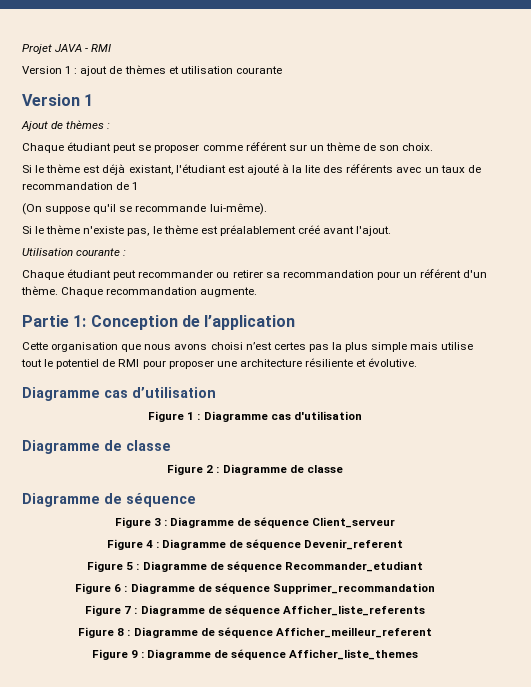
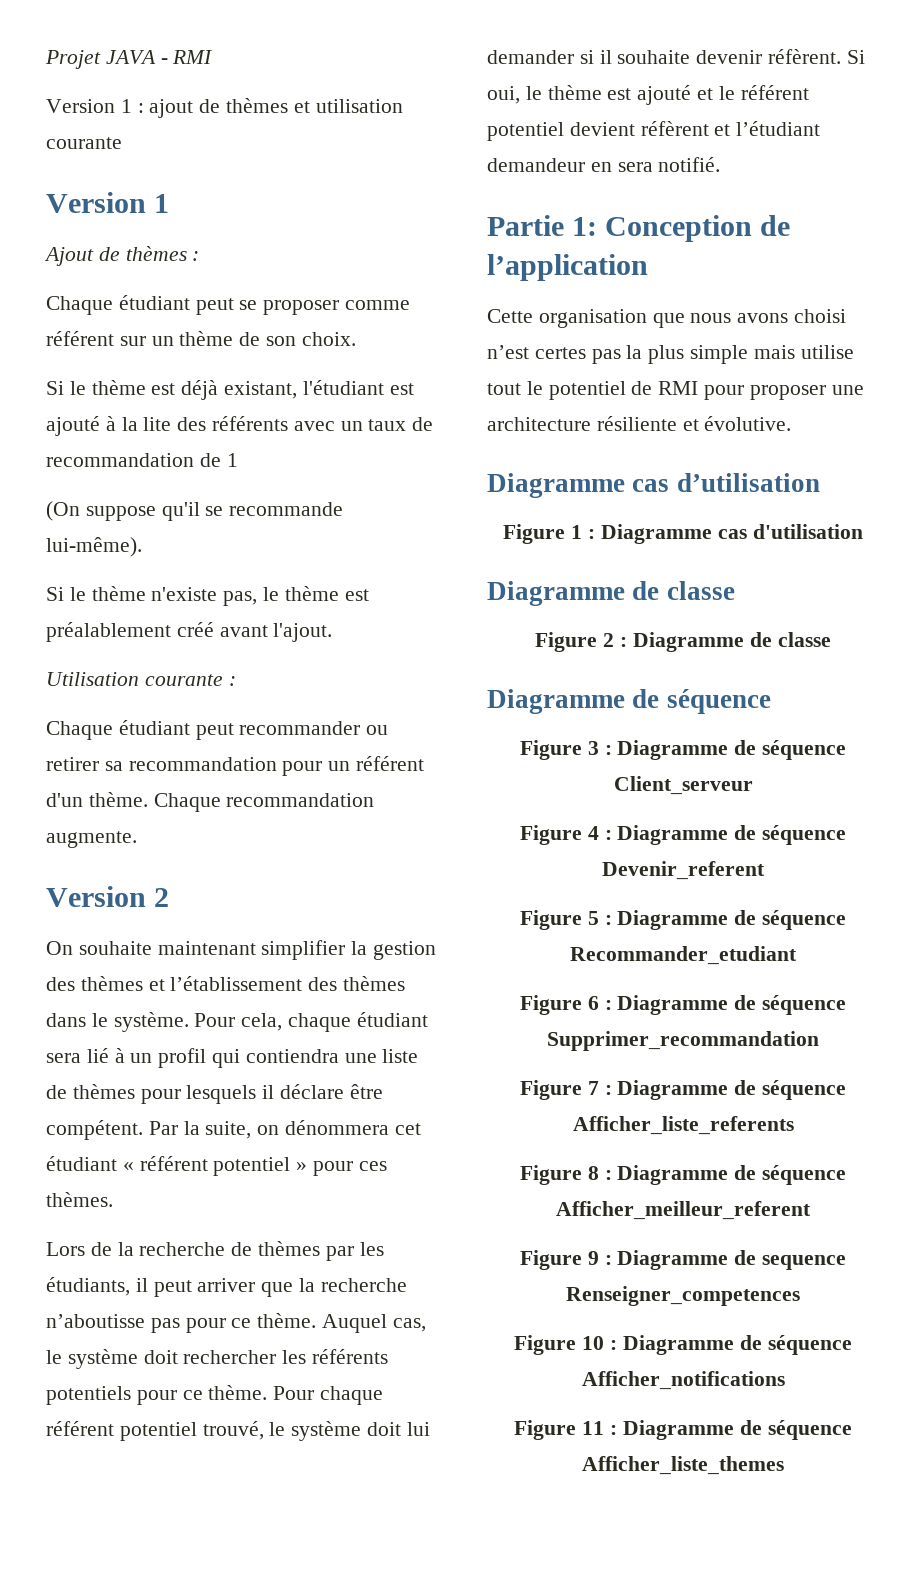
(258, 292) none -> [46,886,170,907] [46,940,437,960] [46,976,406,991] [46,1012,428,1032] [46,1048,419,1068] [46,1084,383,1104] [46,1120,421,1140] [46,1156,387,1176] [46,1192,113,1207] [46,1241,384,1261] [46,1277,407,1297] [46,1313,426,1333] [46,1349,389,1369] [46,1385,384,1405] [46,1421,430,1441] [487,49,865,64] [487,85,809,105] [487,121,821,141] [487,157,721,172] // Version 2 // On souhaite maintenant simplifier la gestion des thèmes et l’établissement des thèmes dans le système. Pour cela, chaque étudiant sera lié à un profil qui contiendra une liste de thèmes pour lesquels il déclare être compétent. Par la suite, on dénommera cet étudiant « référent potentiel » pour ces thèmes. // Lors de la recherche de thèmes par les étudiants, il peut arriver que la recherche n’aboutisse pas pour ce thème. Auquel cas, le système doit rechercher les référents potentiels pour ce thème. Pour chaque référent potentiel trouvé, le système doit lui demander si il souhaite devenir réfèrent. Si oui, le thème est ajouté et le référent potentiel devient réfèrent et l’étudiant demandeur en sera notifié.
(229, 654) none -> [762,1255,847,1270] [566,1286,800,1306] [514,1335,852,1355] [581,1371,785,1390] [514,1420,762,1440] sequence Renseigner_competences // Figure 10 : Diagramme de séquence Afficher_notifications // Figure 11 : Diagramme de

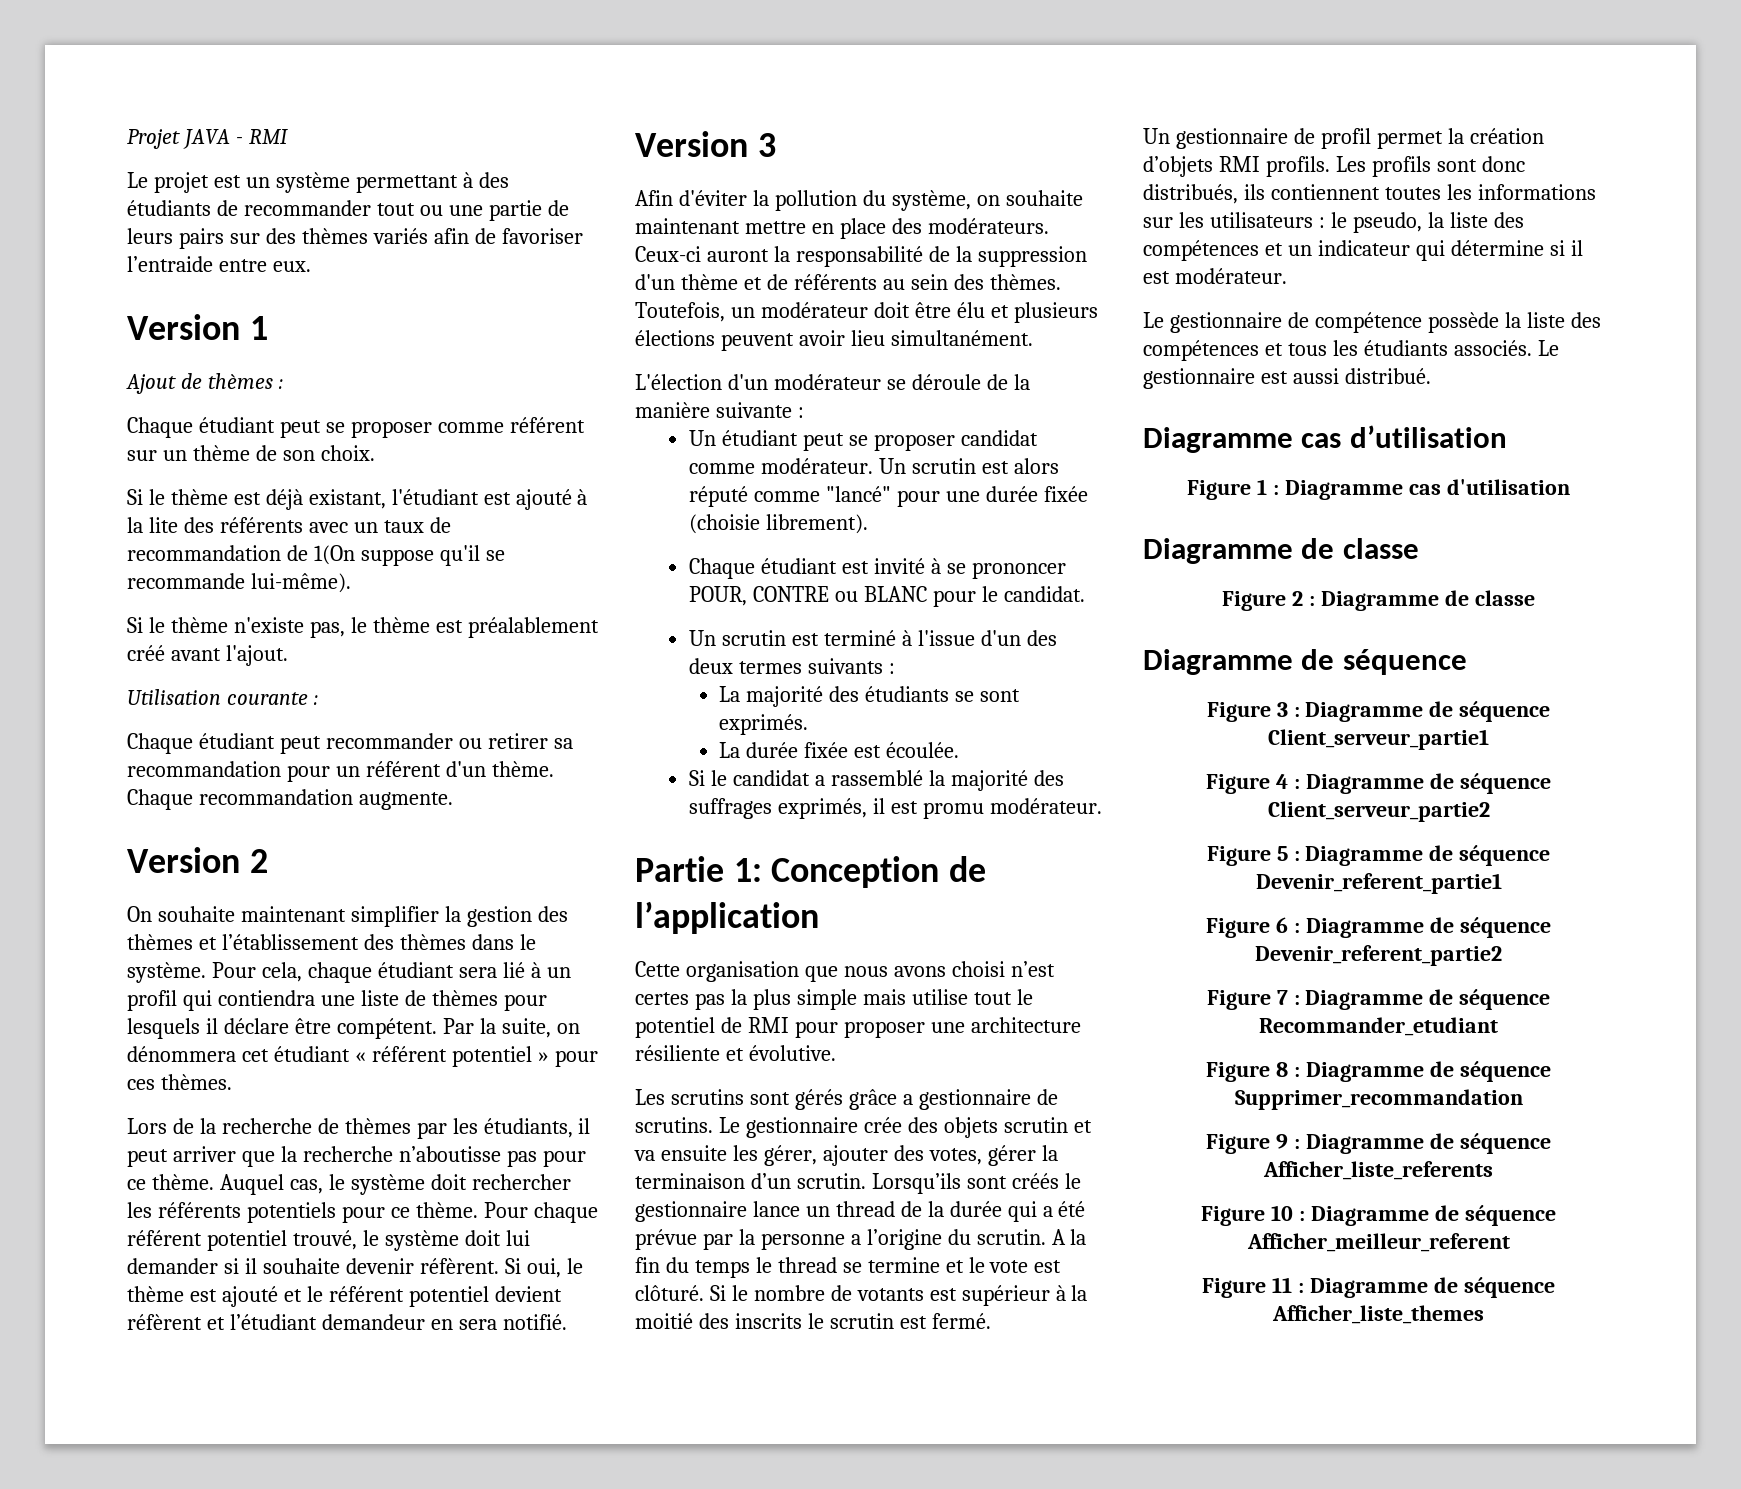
[46,98,403,118] [46,137,122,149] Version 1 : ajout de thèmes et utilisation courante -> [127,172,509,193] [127,200,569,221] [127,228,583,249] [127,256,311,272] Le projet est un système permettant à des étudiants de recommander tout ou une partie de leurs pairs sur des thèmes variés afin de favoriser l’entraide entre eux.
[226,453,238,467] [46,501,80,521] 1 // (On -> [313,545,355,565] 1(On
(721, 164) none -> [635,131,776,157] [635,190,1083,211] [635,218,1049,239] [635,246,1087,267] [635,274,1061,290] [635,302,1098,323] [635,330,1033,351] [635,374,1030,390] [635,402,804,418] [689,430,1038,451] [689,458,1059,474] [689,486,1088,507] [689,514,869,534] [689,558,1066,579] [689,586,1085,607] [689,630,1057,646] [689,658,896,674] [719,686,1021,707] [719,714,809,735] [719,742,960,758] [689,770,1064,791] [689,798,1102,819] // Version 3 // Afin d'éviter la pollution du système, on souhaite maintenant mettre en place des modérateurs. Ceux-ci auront la responsabilité de la suppression d'un thème et de référents au sein des thèmes. Toutefois, un modérateur doit être élu et plusieurs élections peuvent avoir lieu simultanément. // L'élection d'un modérateur se déroule de la manière suivante : // Un étudiant peut se proposer candidat comme modérateur. Un scrutin est alors réputé comme "lancé" pour une durée fixée (choisie librement). // Chaque étudiant est invité à se prononcer POUR, CONTRE ou BLANC pour le candidat. // Un scrutin est terminé à l'issue d'un des deux termes suivants : // La majorité des étudiants se sont exprimés. // La durée fixée est écoulée. // Si le candidat a rassemblé la majorité des suffrages exprimés, il est promu modérateur.
(792, 423) none -> [635,1089,1058,1110] [635,1117,1092,1138] [634,1145,1058,1166] [635,1173,1081,1194] [635,1201,1086,1222] [635,1229,1087,1250] [635,1257,1062,1278] [635,1285,1088,1306] [635,1313,991,1329] [1143,128,1544,149] [1143,156,1525,177] [1143,184,1596,204] [1143,212,1524,233] [1143,240,1583,261] [1143,268,1287,284] [1143,312,1601,333] [1143,340,1559,361] [1143,368,1431,389] // Les scrutins sont gérés grâce a gestionnaire de scrutins. Le gestionnaire crée des objets scrutin et va ensuite les gérer, ajouter des votes, gérer la terminaison d’un scrutin. Lorsqu’ils sont créés le gestionnaire lance un thread de la durée qui a été prévue par la personne a l’origine du scrutin. A la fin du temps le thread se termine et le vote est clôturé. Si le nombre de votants est supérieur à la moitié des inscrits le scrutin est fermé. // Un gestionnaire de profil permet la création d’objets RMI profils. Les profils sont donc distribués, ils contiennent toutes les informations sur les utilisateurs : le pseudo, la liste des compétences et un indicateur qui détermine si il est modérateur. // Le gestionnaire de compétence possède la liste des compétences et tous les étudiants associés. Le gestionnaire est aussi distribué.
[613,776,753,795] Client_serveur -> [1268,729,1489,750] Client_serveur_partie1
[602,861,765,880] Devenir_referent -> [1267,801,1490,822] Client_serveur_partie2
[570,946,797,965] Recommander_etudiant -> [1255,873,1502,894] Devenir_referent_partie1
[547,1031,819,1051] Supprimer_recommandation -> [1255,945,1502,966] Devenir_referent_partie2
[572,1116,794,1135] Afficher_liste_referents -> [1259,1017,1498,1036] Recommander_etudiant
[556,1201,811,1220] Afficher_meilleur_referent -> [1234,1089,1523,1110] Supprimer_recommandation
[762,1255,847,1270] [566,1286,800,1306] sequence Renseigner_competences -> [1459,1133,1551,1154] [1263,1161,1493,1180] séquence Afficher_liste_referents
[581,1371,785,1390] Afficher_notifications -> [1246,1233,1510,1252] Afficher_meilleur_referent

